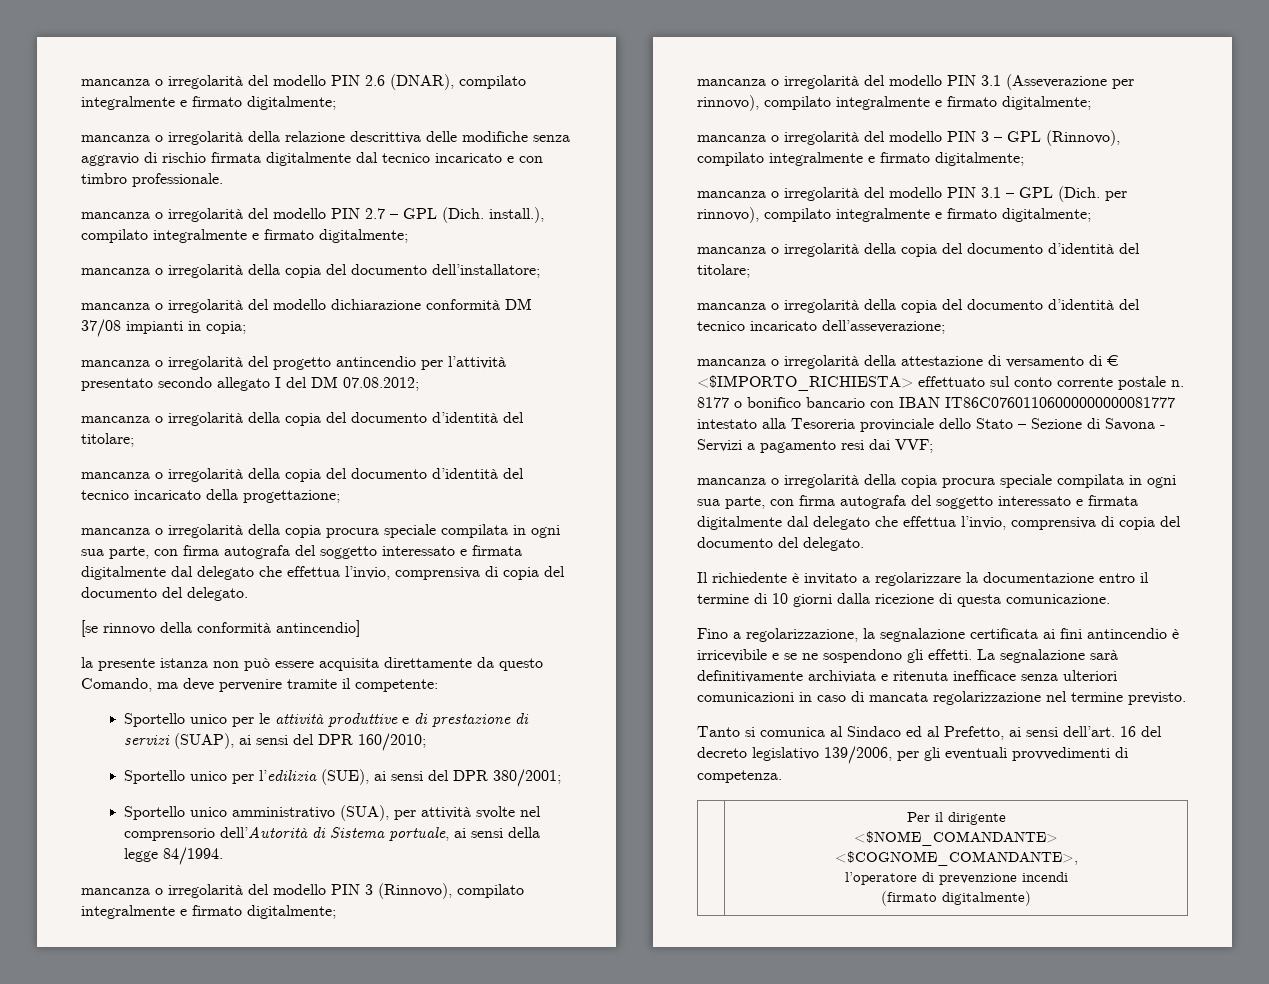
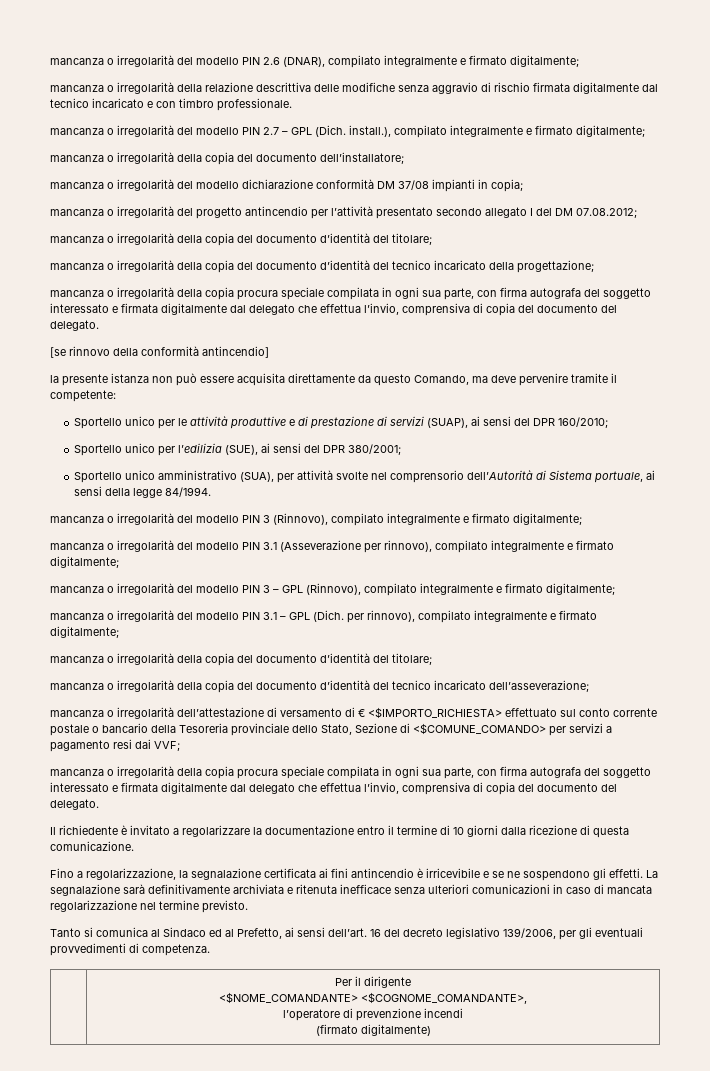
[864,355,983,366] della attestazione -> [177,707,264,717] dell’attestazione
[1171,380,1184,387] [697,397,1175,408] [697,418,1165,432] [697,439,742,452] n. 8177 o bonifico bancario con IBAN IT86C07601106000000000081777 intestato alla Tesoreria provinciale dello Stato – Sezione di Savona - Servizi -> [92,723,603,736] o bancario della Tesoreria provinciale dello Stato, Sezione di <$COMUNE_COMANDO> per servizi

